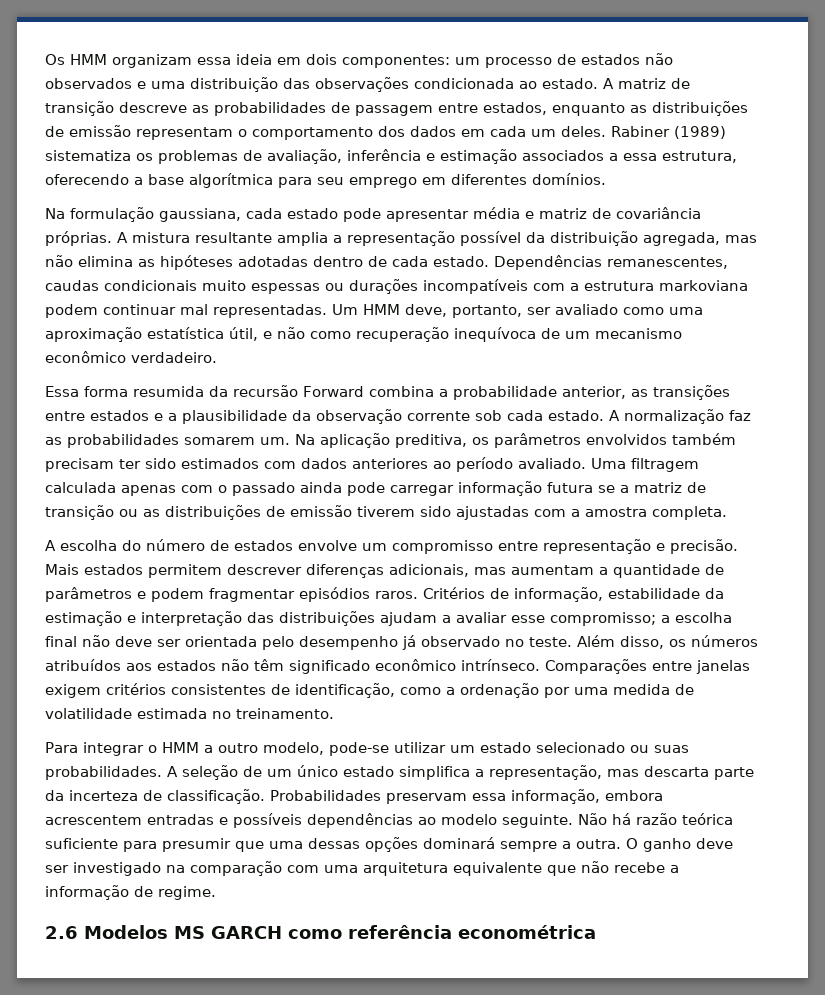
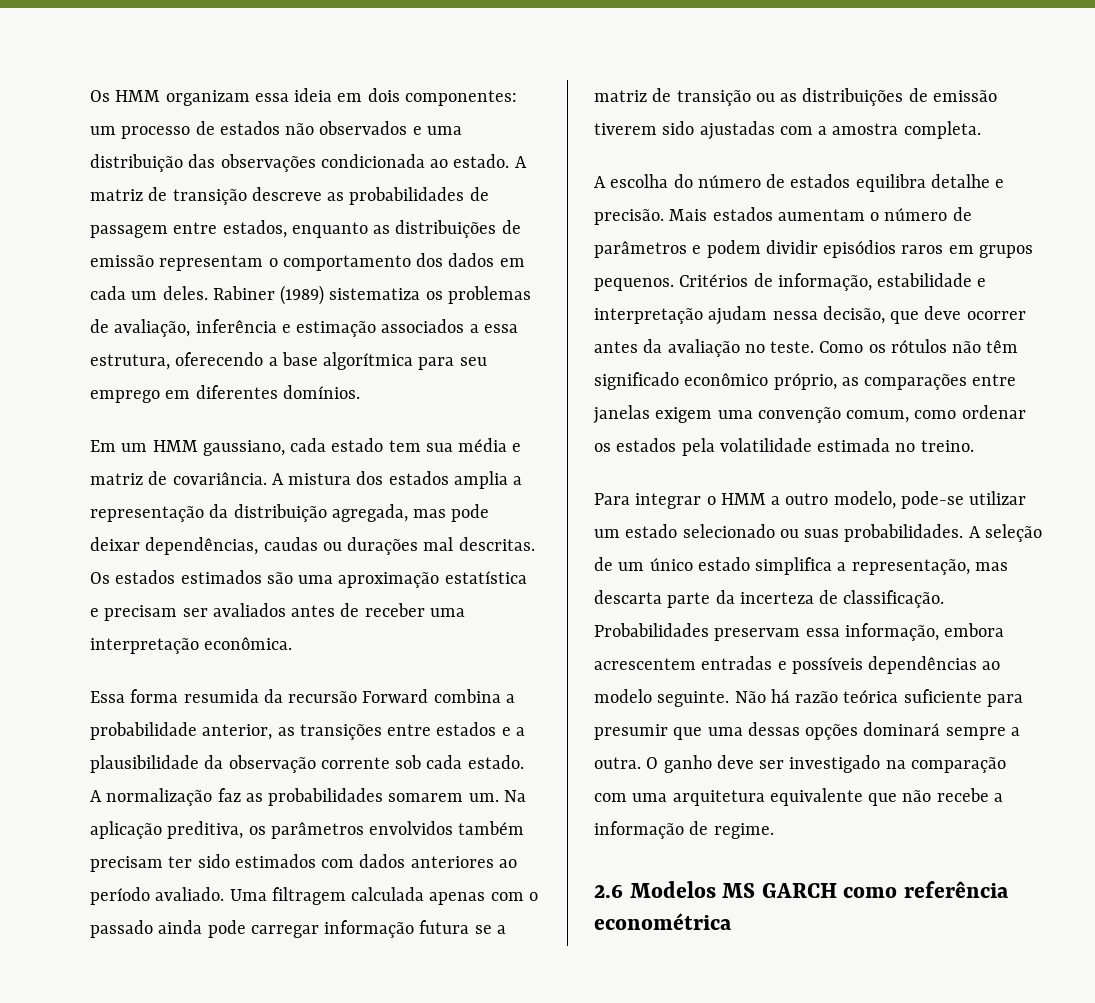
[45,207,701,222] [45,231,272,246] Na formulação gaussiana, cada estado pode apresentar média e matriz de covariância próprias. A mistura resultante -> [90,438,522,456] [90,471,449,485] Em um HMM gaussiano, cada estado tem sua média e matriz de covariância. A mistura dos estados
[460,231,521,246] possível -> (204, 514) none
[45,255,728,270] [45,279,748,294] [45,304,703,318] [45,327,682,342] [45,351,217,363] não elimina as hipóteses adotadas dentro de cada estado. Dependências remanescentes, caudas condicionais muito espessas ou durações incompatíveis com a estrutura markoviana podem continuar mal representadas. Um HMM deve, portanto, ser avaliado como uma aproximação estatística útil, e não como recuperação inequívoca de um mecanismo econômico verdadeiro. -> [451,504,490,522] [90,537,535,555] [90,570,527,588] [90,603,465,621] [90,637,293,654] pode deixar dependências, caudas ou durações mal descritas. Os estados estimados são uma aproximação estatística e precisam ser avaliados antes de receber uma interpretação econômica.
[298,539,738,554] [45,564,724,578] [45,587,724,602] [45,611,732,626] [45,635,758,650] [45,659,750,674] [45,683,694,698] envolve um compromisso entre representação e precisão. Mais estados permitem descrever diferenças adicionais, mas aumentam a quantidade de parâmetros e podem fragmentar episódios raros. Critérios de informação, estabilidade da estimação e interpretação das distribuições ajudam a avaliar esse compromisso; a escolha final não deve ser orientada pelo desempenho já observado no teste. Além disso, os números atribuídos aos estados não têm significado econômico intrínseco. Comparações entre janelas exigem critérios consistentes de identificação, como a ordenação por uma medida de -> [855,174,1005,192] [594,207,972,225] [594,240,1033,258] [594,273,987,291] [594,306,1026,325] [594,339,1019,357] [594,372,1017,390] [593,405,1026,424] [594,438,715,456] equilibra detalhe e precisão. Mais estados aumentam o número de parâmetros e podem dividir episódios raros em grupos pequenos. Critérios de informação, estabilidade e interpretação ajudam nessa decisão, que deve ocorrer antes da avaliação no teste. Como os rótulos não têm significado econômico próprio, as comparações entre janelas exigem uma convenção comum, como ordenar os estados pela
[236,708,334,719] treinamento. -> [920,440,974,452] treino.

